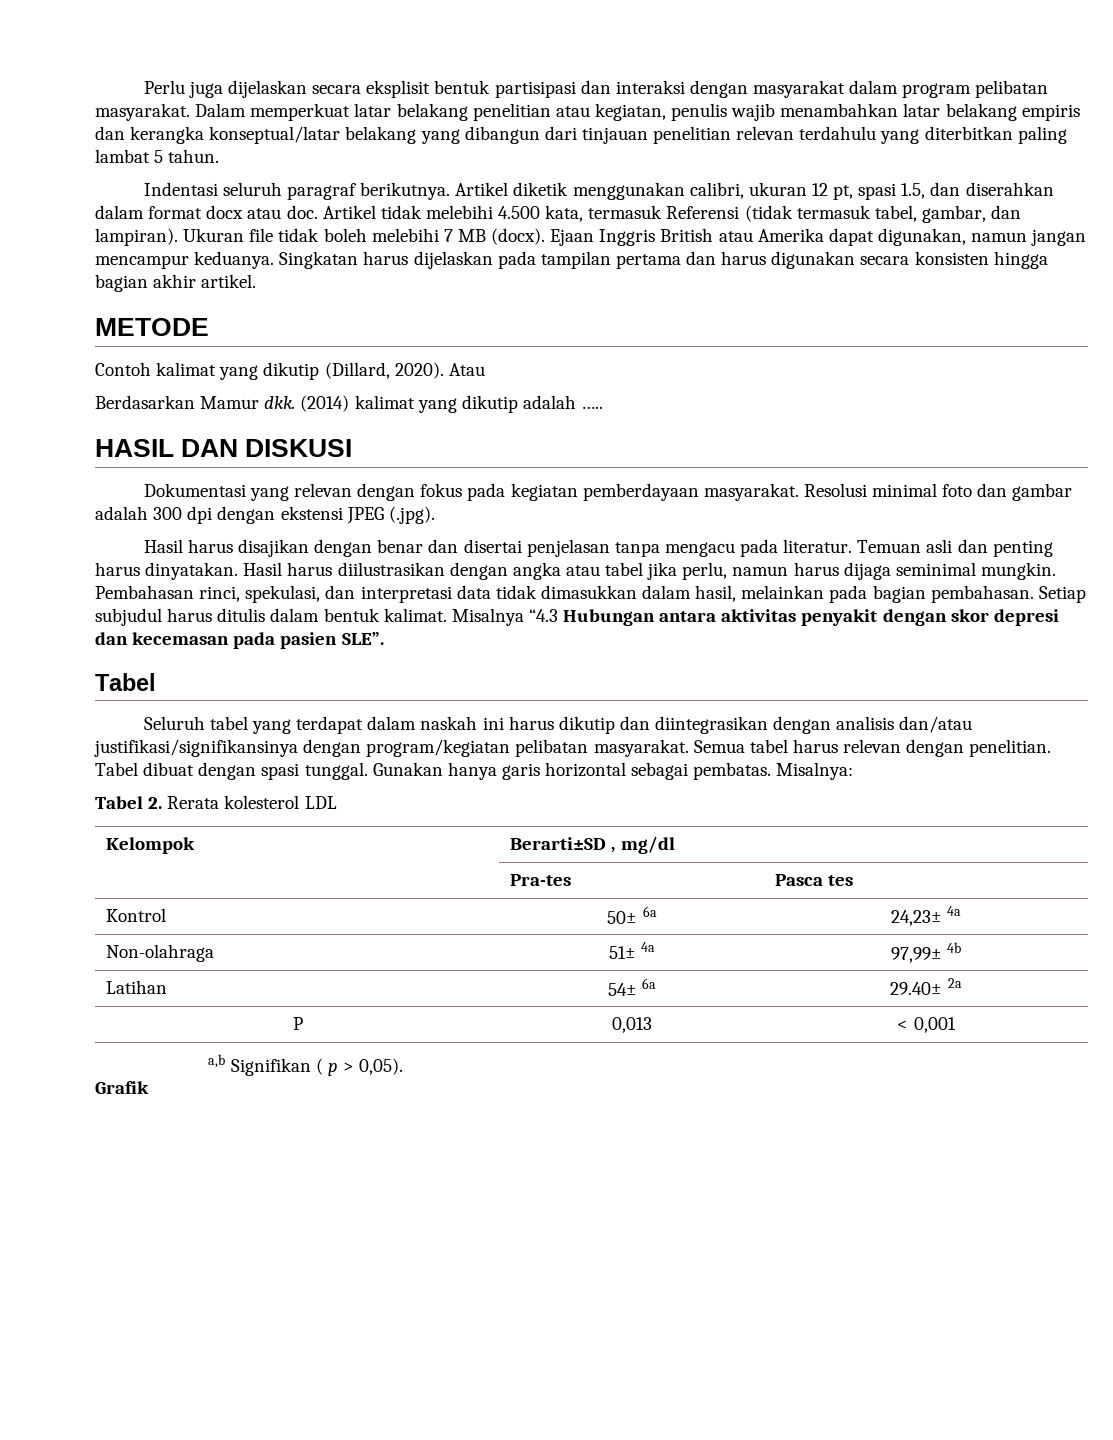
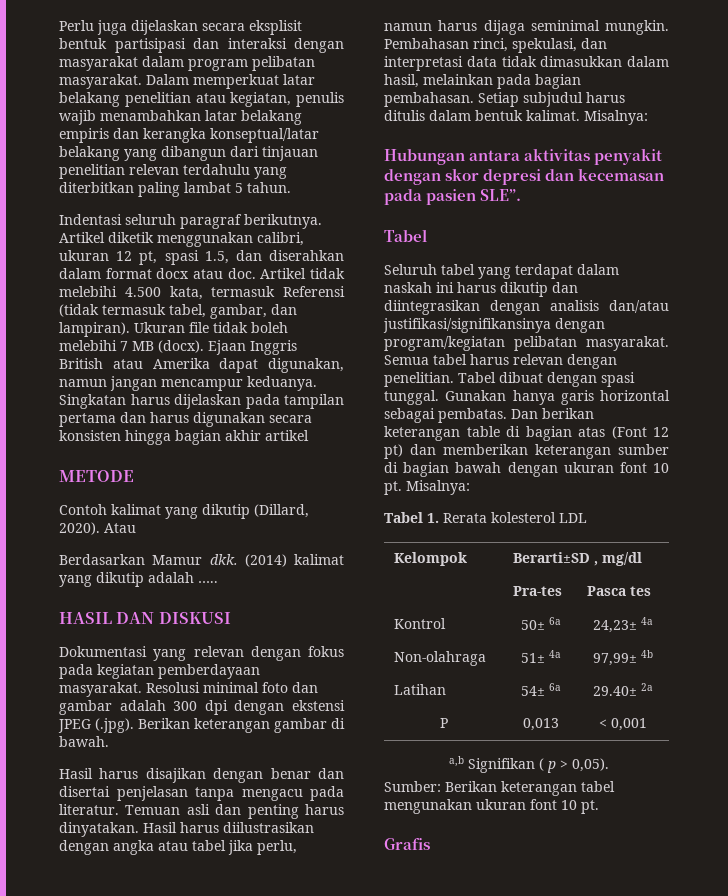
[201,274,257,288] artikel. -> [265,430,309,441] artikel
(435, 515) none -> [138,718,345,733] [59,736,109,747] Berikan keterangan gambar di bawah.
[451,608,558,626] Misalnya “4.3 -> [584,110,648,125] Misalnya: //
(772, 771) none -> [511,408,594,419] [384,426,669,441] [384,444,669,459] [384,462,669,477] [384,481,402,495] Dan berikan keterangan table di bagian atas (Font 12 pt) dan memberikan keterangan sumber di bagian bawah dengan ukuran font 10 pt.
[148,797,163,809] 2. -> [427,513,439,523] 1.
[95,1081,149,1094] Grafik -> [384,781,615,796] [384,799,599,814] [384,838,430,850] Sumber: Berikan keterangan tabel mengunakan ukuran font 10 pt. // Grafis

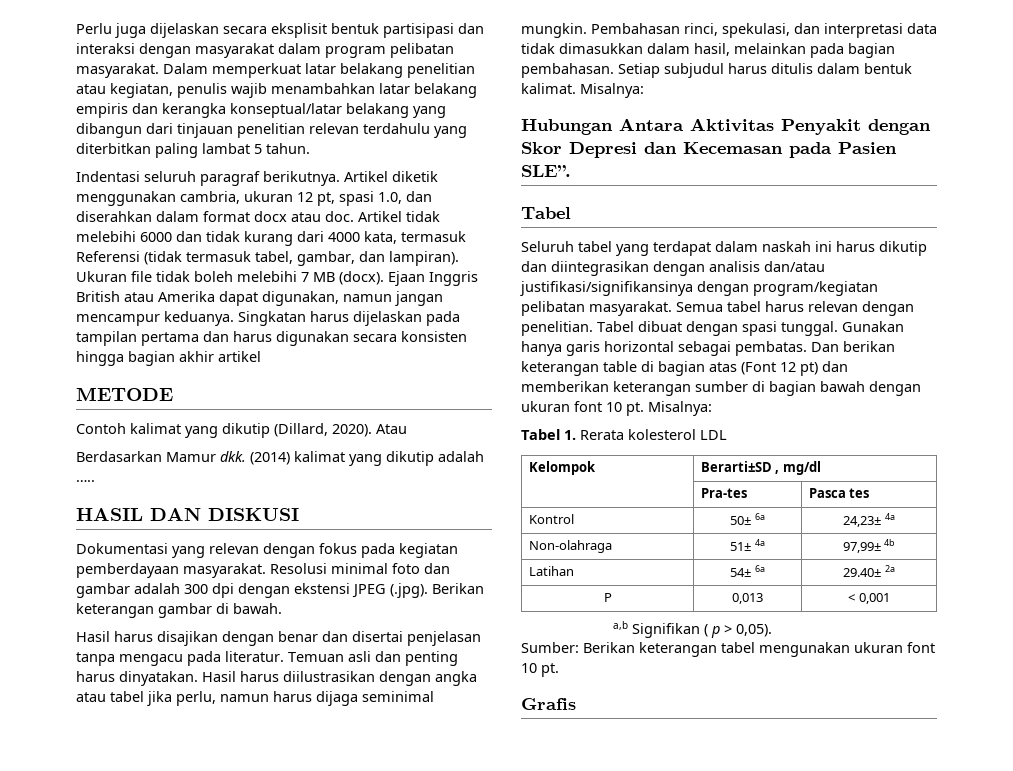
[257,232,304,246] calibri, -> [180,191,240,204] cambria,
[204,251,229,264] 1.5, -> [378,192,402,204] 1.0,
[124,287,161,297] 4.500 -> [140,231,360,246] 6000 dan tidak kurang dari 4000
[469,148,663,165] [384,168,665,185] [384,189,477,205] antara aktivitas penyakit dengan skor depresi dan kecemasan pada pasien -> [619,118,931,135] [521,142,897,158] Antara Aktivitas Penyakit dengan Skor Depresi dan Kecemasan pada Pasien

